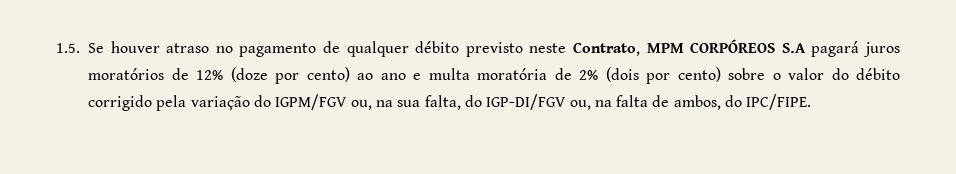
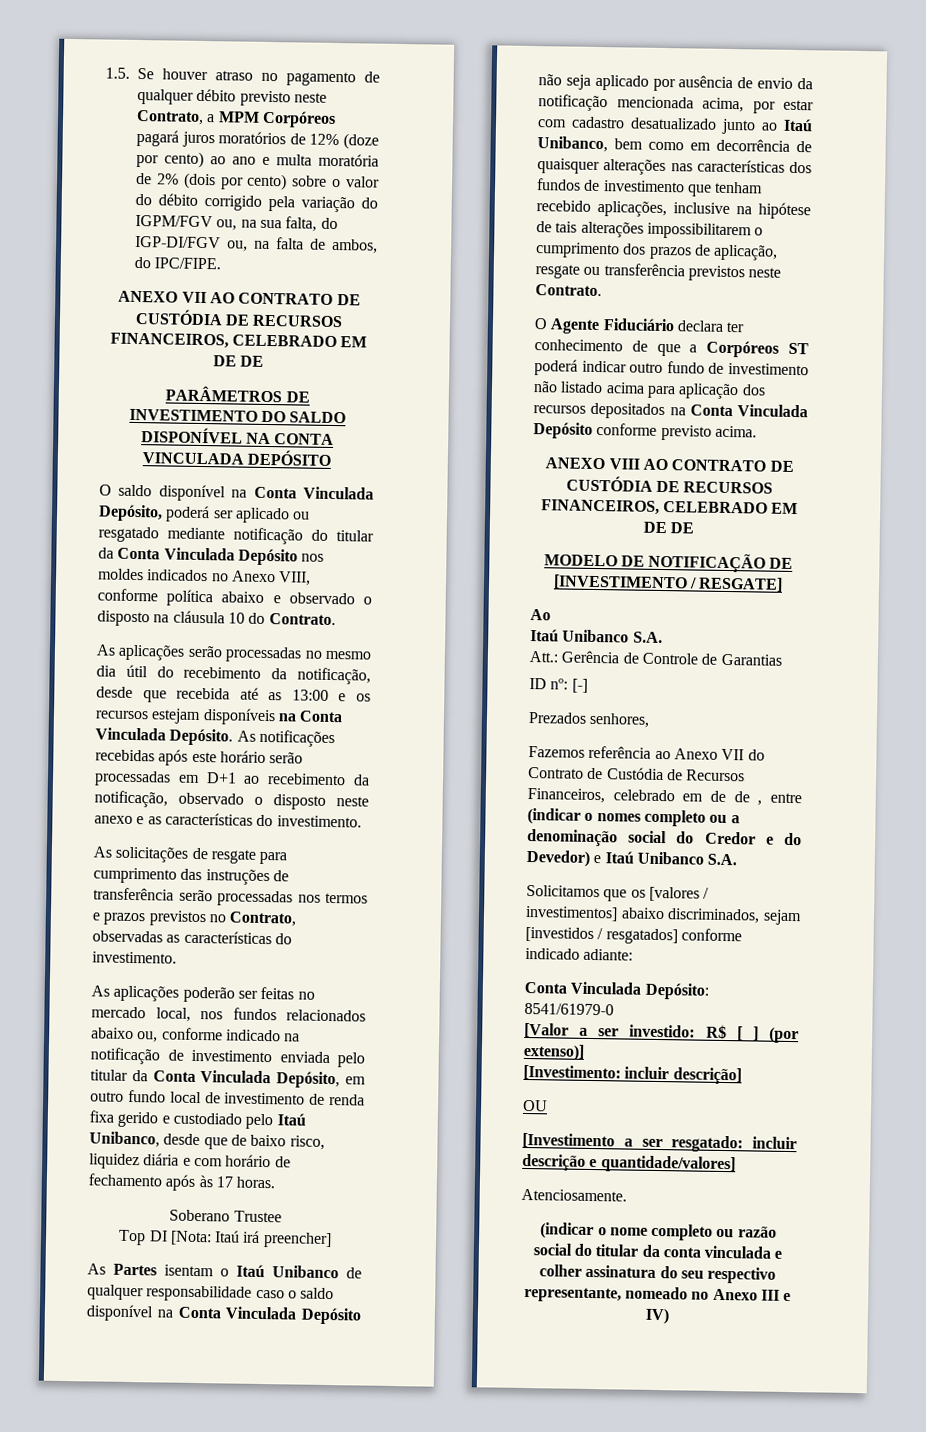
[646,39,806,53] MPM CORPÓREOS S.A -> [206,110,336,128] a MPM Corpóreos
(812, 102) none -> [118,290,361,306] [134,308,344,328] [109,332,368,349] [212,355,265,367] [165,385,310,403] [128,408,347,424] [140,427,335,446] [141,449,333,466] [99,484,374,502] [98,504,311,524] [98,526,374,545] [98,547,325,566] [98,568,312,586] [97,588,372,607] [97,610,336,627] [96,644,371,663] [96,664,371,685] [96,686,371,703] [95,708,344,726] [95,727,335,748] [95,749,304,766] [94,770,370,787] [94,790,369,810] [94,812,362,828] [93,846,288,865] [93,867,289,886] [93,887,368,907] [92,910,297,927] [92,930,292,945] [92,951,177,964] [91,985,315,1003] [91,1006,366,1022] [91,1027,301,1043] [90,1047,365,1068] [90,1069,367,1089] [90,1089,365,1106] [89,1110,306,1130] [89,1131,325,1150] [89,1153,291,1170] [88,1173,276,1191] [169,1209,282,1223] [118,1229,332,1249] [87,1263,362,1279] [87,1284,335,1302] [86,1304,361,1325] [538,74,813,92] [538,94,814,114] [537,116,813,135] [537,136,812,153] [537,158,812,176] [536,178,764,197] [536,200,811,220] [536,221,764,240] [535,242,779,261] [535,263,782,282] [535,284,602,297] [534,318,746,335] [534,339,809,358] [534,359,809,376] [533,381,766,400] [533,402,808,420] [533,422,757,441] [545,457,794,472] [565,475,774,494] [540,499,799,515] [642,521,695,534] [543,552,794,573] [552,574,784,592] [530,609,551,621] [530,629,663,644] [529,650,782,666] [529,678,588,693] [528,712,651,728] [528,745,765,761] [528,766,746,782] [527,787,802,806] [527,807,740,827] [527,828,802,847] [526,849,738,867] [526,884,710,902] [525,905,802,926] [525,926,742,945] [525,947,634,961] [524,981,709,1000] [524,1002,614,1016] [524,1022,799,1044] [523,1043,585,1061] [523,1064,742,1085] [523,1099,548,1112] [522,1132,797,1153] [522,1153,736,1174] [521,1188,627,1202] [540,1222,777,1241] [532,1243,783,1259] [538,1264,777,1284] [523,1286,792,1303] [644,1307,670,1325] // ANEXO VII AO CONTRATO DE CUSTÓDIA DE RECURSOS FINANCEIROS, CELEBRADO EM DE DE // PARÂMETROS DE INVESTIMENTO DO SALDO DISPONÍVEL NA CONTA VINCULADA DEPÓSITO // O saldo disponível na Conta Vinculada Depósito, poderá ser aplicado ou resgatado mediante notificação do titular da Conta Vinculada Depósito nos moldes indicados no Anexo VIII, conforme política abaixo e observado o disposto na cláusula 10 do Contrato. // As aplicações serão processadas no mesmo dia útil do recebimento da notificação, desde que recebida até as 13:00 e os recursos estejam disponíveis na Conta Vinculada Depósito. As notificações recebidas após este horário serão processadas em D+1 ao recebimento da notificação, observado o disposto neste anexo e as características do investimento. // As solicitações de resgate para cumprimento das instruções de transferência serão processadas nos termos e prazos previstos no Contrato, observadas as características do investimento. // As aplicações poderão ser feitas no mercado local, nos fundos relacionados abaixo ou, conforme indicado na notificação de investimento enviada pelo titular da Conta Vinculada Depósito, em outro fundo local de investimento de renda fixa gerido e custodiado pelo Itaú Unibanco, desde que de baixo risco, liquidez diária e com horário de fechamento após às 17 horas. // Soberano Trustee // Top DI [Nota: Itaú irá preencher] // As Partes isentam o Itaú Unibanco de qualquer responsabilidade caso o saldo disponível na Conta Vinculada Depósito não seja aplicado por ausência de envio da notificação mencionada acima, por estar com cadastro desatualizado junto ao Itaú Unibanco, bem como em decorrência de quaisquer alterações nas características dos fundos de investimento que tenham recebido aplicações, inclusive na hipótese de tais alterações impossibilitarem o cumprimento dos prazos de aplicação, resgate ou transferência previstos neste Contrato. // O Agente Fiduciário declara ter conhecimento de que a Corpóreos ST poderá indicar outro fundo de investimento não listado acima para aplicação dos recursos depositados na Conta Vinculada Depósito conforme previsto acima. // ANEXO VIII AO CONTRATO DE CUSTÓDIA DE RECURSOS FINANCEIROS, CELEBRADO EM DE DE // MODELO DE NOTIFICAÇÃO DE [INVESTIMENTO / RESGATE] // Ao // Itaú Unibanco S.A. // Att.: Gerência de Controle de Garantias // ID nº: [-] // Prezados senhores, // Fazemos referência ao Anexo VII do Contrato de Custódia de Recursos Financeiros, celebrado em de de , entre (indicar o nomes completo ou a denominação social do Credor e do Devedor) e Itaú Unibanco S.A. // Solicitamos que os [valores / investimentos] abaixo discriminados, sejam [investidos / resgatados] conforme indicado adiante: // Conta Vinculada Depósito: 8541/61979-0 // [Valor a ser investido: R$ [ ] (por extenso)] // [Investimento: incluir descrição] // OU // [Investimento a ser resgatado: incluir descrição e quantidade/valores] // Atenciosamente. // (indicar o nome completo ou razão social do titular da conta vinculada e colher assinatura do seu respectivo representante, nomeado no Anexo III e IV)

